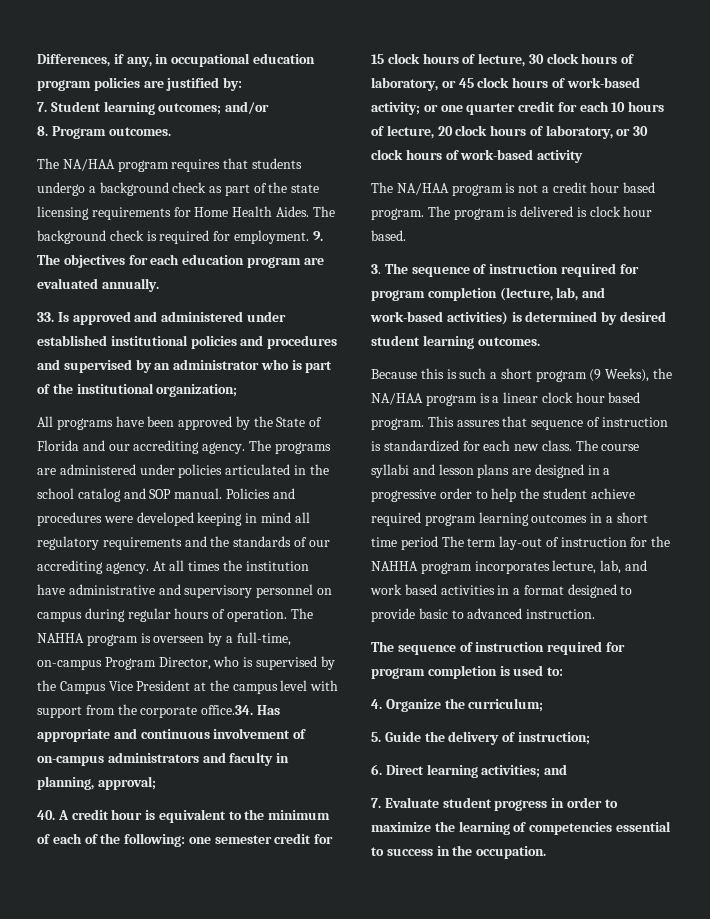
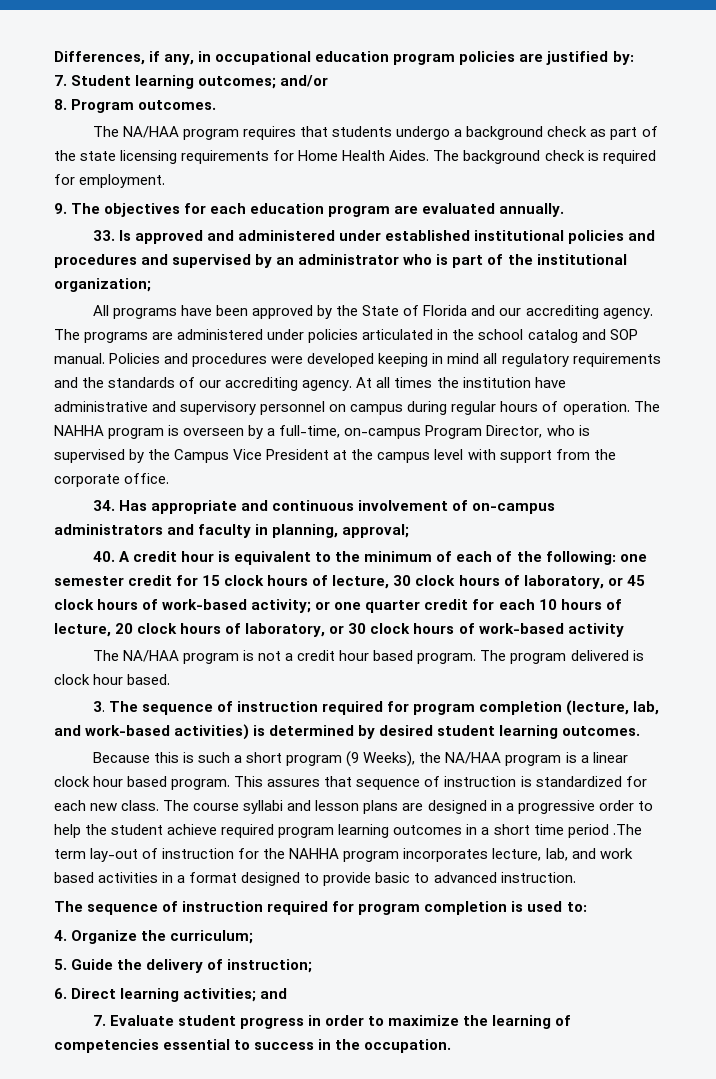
(309, 237) none -> (166, 181) //
[201,705,254,715] office.34. -> [124,473,170,484] [92,500,115,511] office. // 34.
[507,207,518,217] is -> (567, 658) none
[441,536,464,547] The -> [612,824,642,835] .The

